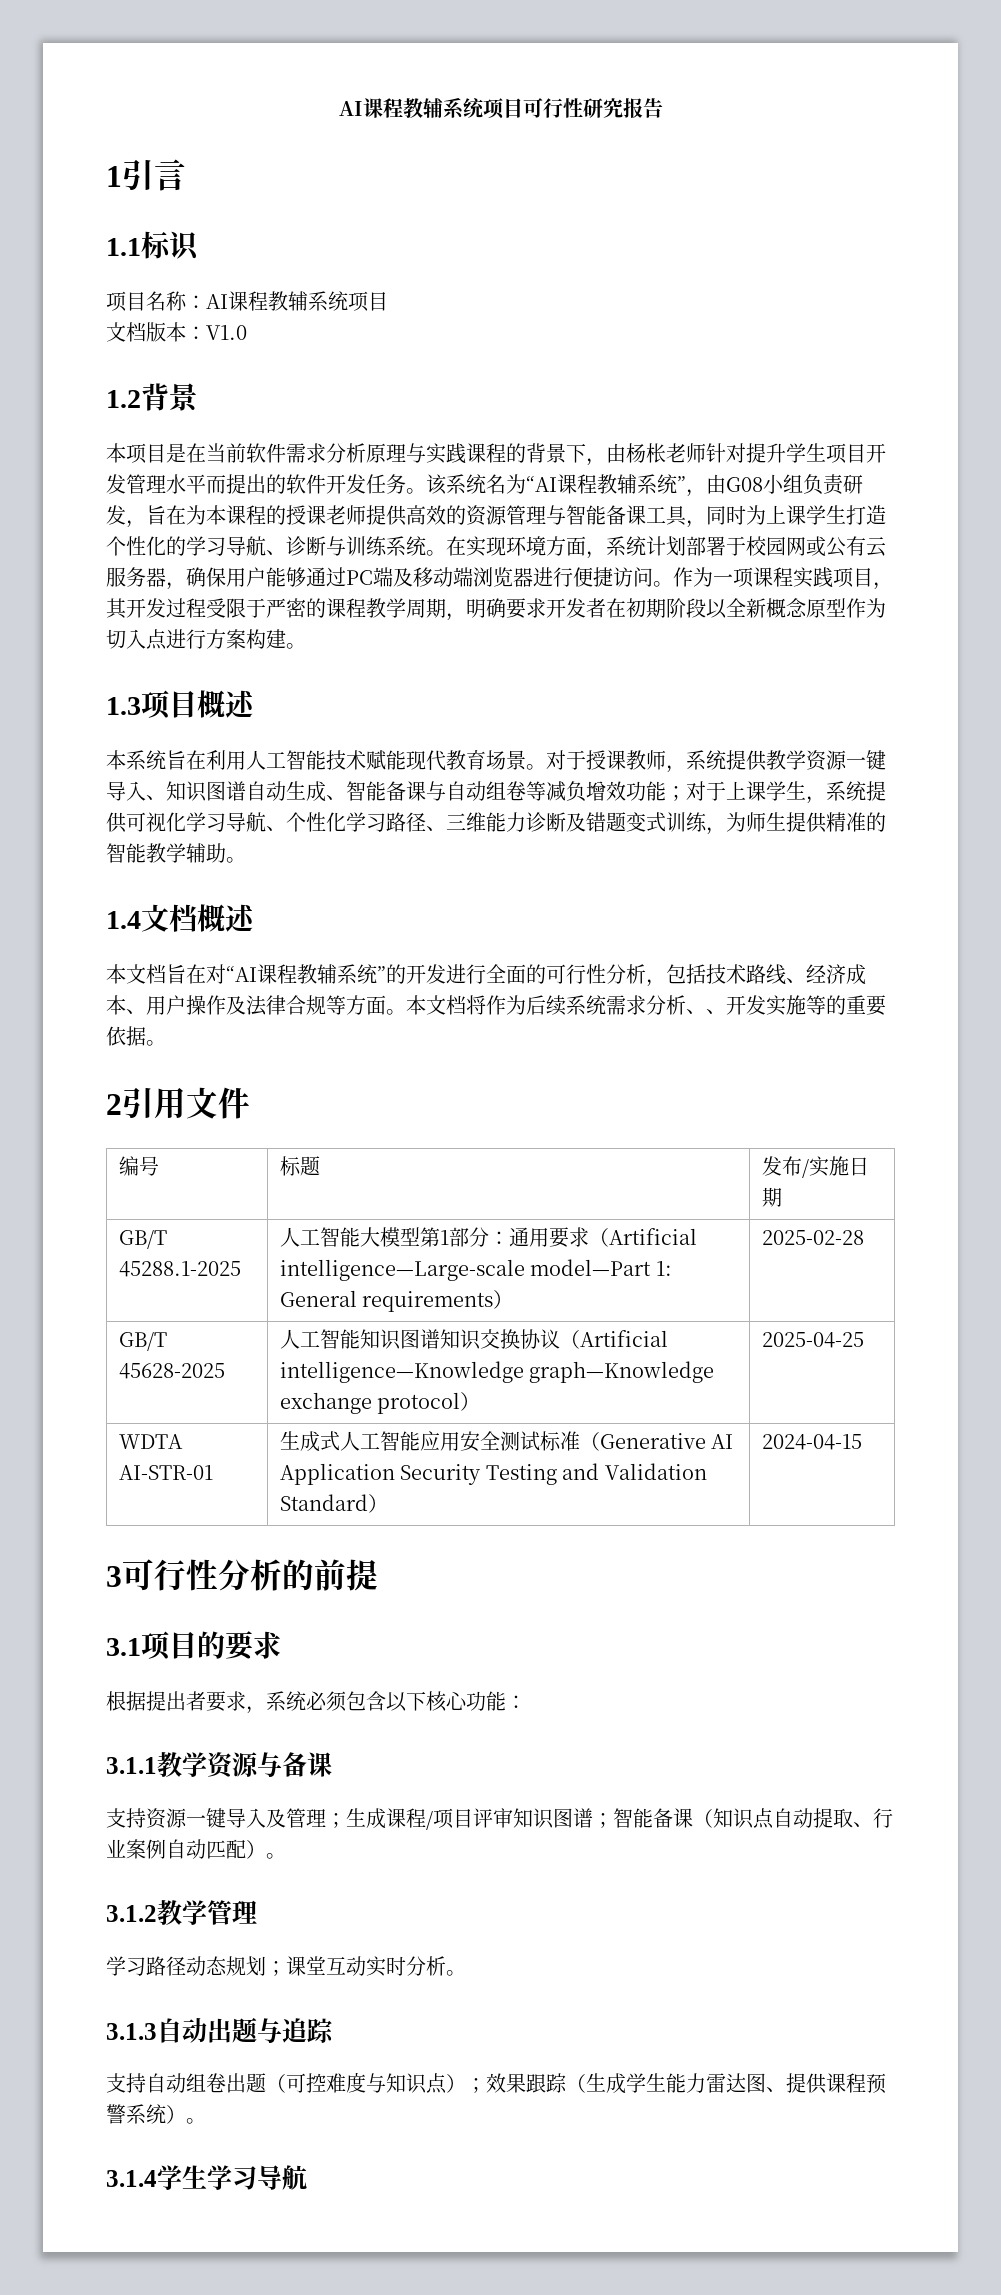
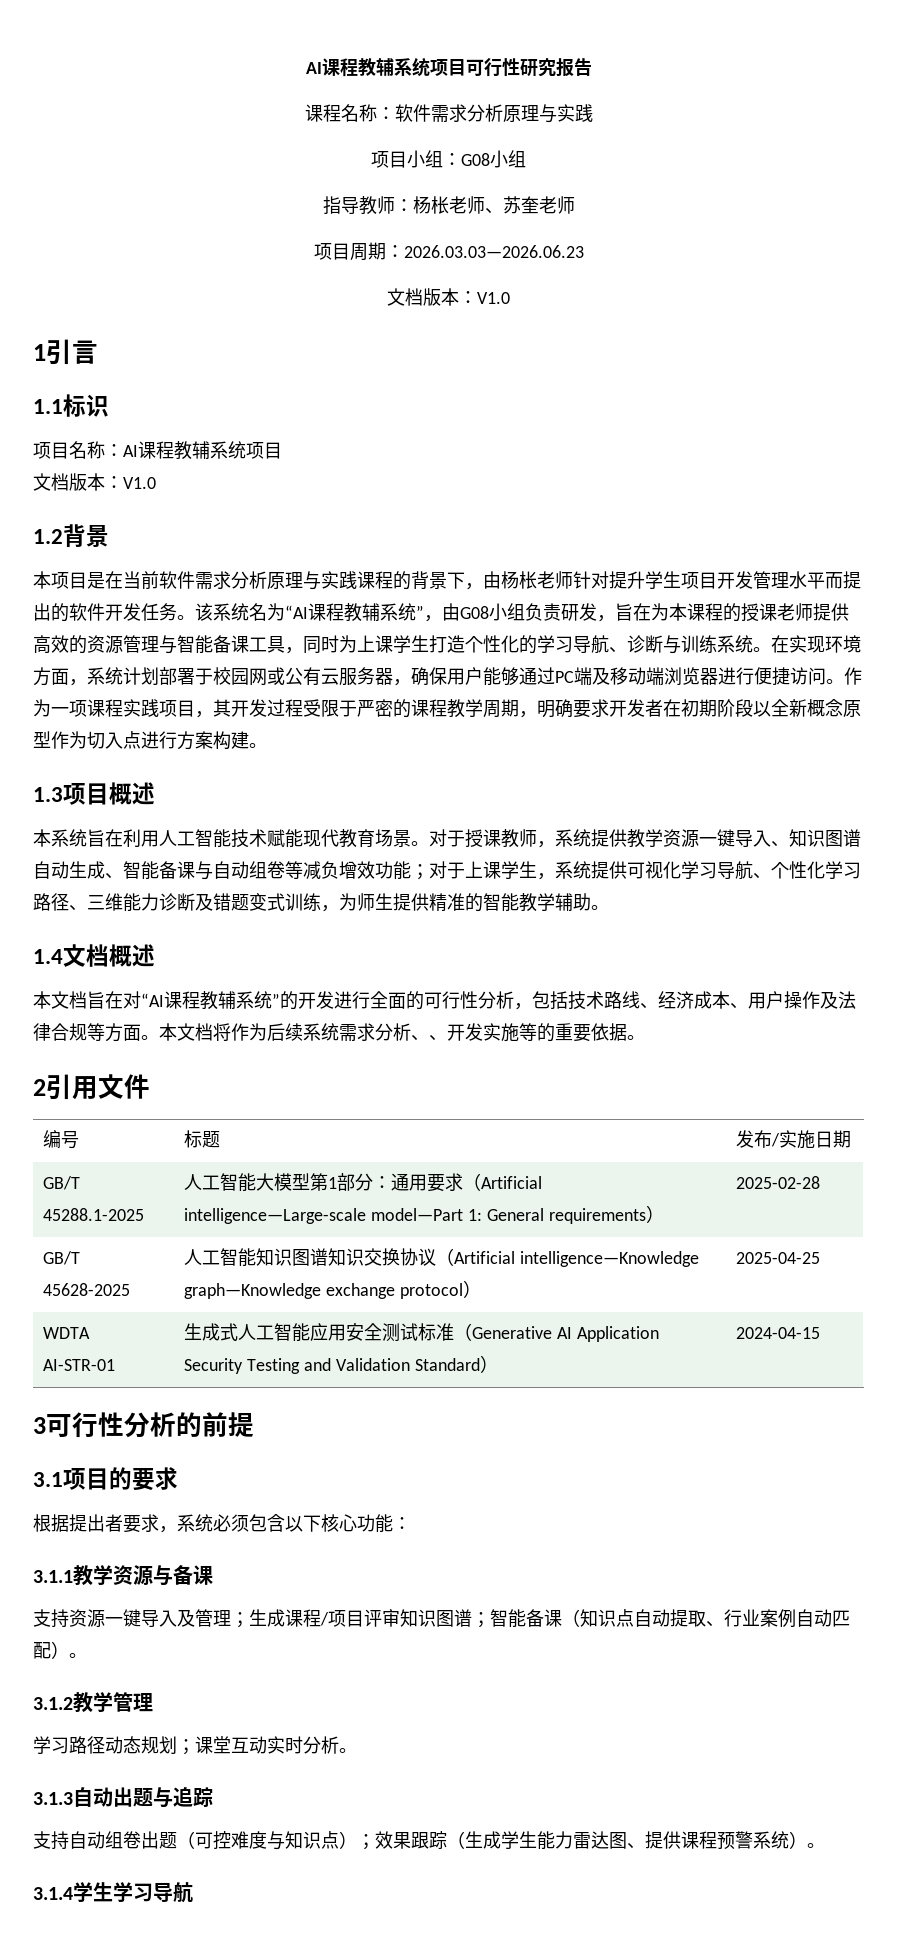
(663, 108) none -> [304,104,593,123] [371,150,526,168] [322,196,575,215] [313,242,584,261] [387,288,510,306] // 课程名称：软件需求分析原理与实践 // 项目小组：G08小组 // 指导教师：杨枨老师、苏奎老师 // 项目周期：2026.03.03—2026.06.23 // 文档版本：V1.0

